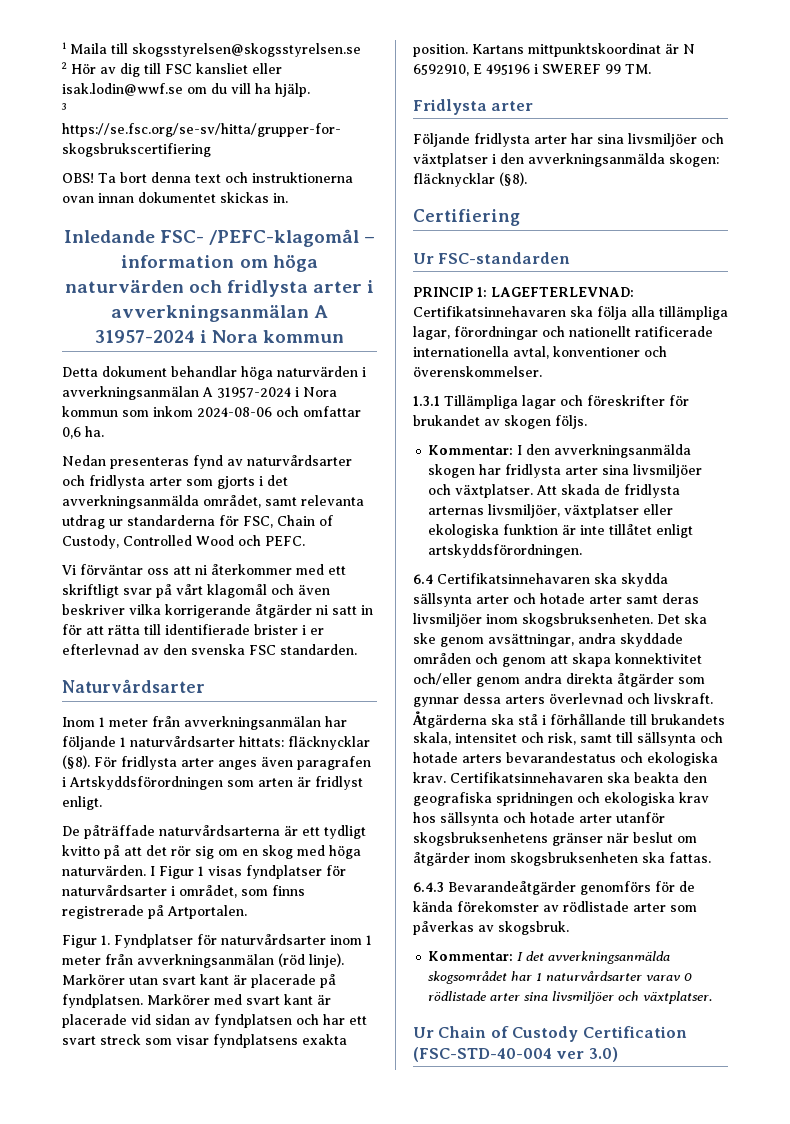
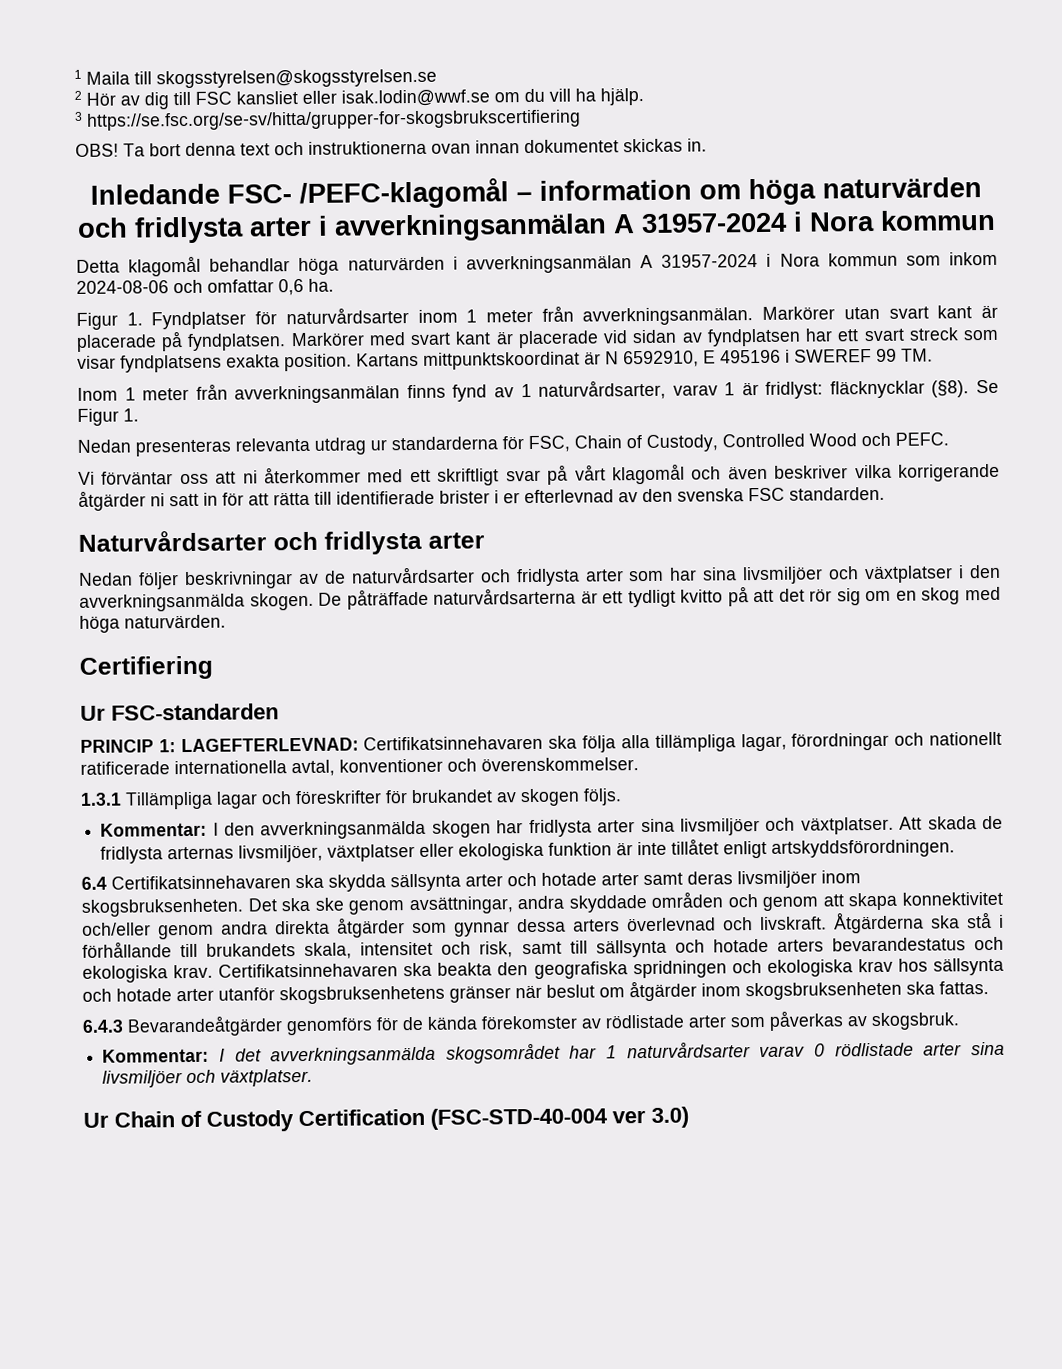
[102,366,167,377] dokument -> [128,255,202,277] klagomål
[62,455,352,469] [62,475,288,489] [62,495,297,509] Nedan presenteras fynd av naturvårdsarter och fridlysta arter som gjorts i det avverkningsanmälda området, samt -> [76,304,998,330] [76,327,1000,352] [77,348,933,373] [77,379,999,404] [77,408,139,426] [77,439,231,457] Figur 1. Fyndplatser för naturvårdsarter inom 1 meter från avverkningsanmälan. Markörer utan svart kant är placerade på fyndplatsen. Markörer med svart kant är placerade vid sidan av fyndplatsen har ett svart streck som visar fyndplatsens exakta position. Kartans mittpunktskoordinat är N 6592910, E 495196 i SWEREF 99 TM. // Inom 1 meter från avverkningsanmälan finns fynd av 1 naturvårdsarter, varav 1 är fridlyst: fläcknycklar (§8). Se Figur 1. // Nedan presenteras
[62,716,347,730] [62,736,370,750] [62,755,371,770] [62,776,363,790] [62,796,102,810] // Inom 1 meter från avverkningsanmälan har följande 1 naturvårdsarter hittats: fläcknycklar (§8). För fridlysta arter anges även paragrafen i Artskyddsförordningen som arten är fridlyst enligt. // -> [273,530,485,555] [79,564,1001,590] [79,592,314,612] och fridlysta arter // Nedan följer beskrivningar av de naturvårdsarter och fridlysta arter som har sina livsmiljöer och växtplatser i den avverkningsanmälda skogen.
[150,865,346,879] [62,885,305,898] [62,905,247,919] [62,934,372,948] [62,953,344,968] [62,974,336,988] [62,994,331,1008] [62,1014,367,1028] [62,1034,347,1048] [413,43,695,57] [413,64,651,76] [413,99,534,115] [413,133,724,147] [413,153,719,167] [413,172,527,187] I Figur 1 visas fyndplatser för naturvårdsarter i området, som finns registrerade på Artportalen. // Figur 1. Fyndplatser för naturvårdsarter inom 1 meter från avverkningsanmälan (röd linje). Markörer utan svart kant är placerade på fyndplatsen. Markörer med svart kant är placerade vid sidan av fyndplatsen och har ett svart streck som visar fyndplatsens exakta position. Kartans mittpunktskoordinat är N 6592910, E 495196 i SWEREF 99 TM. // Fridlysta arter // Följande fridlysta arter har sina livsmiljöer och växtplatser i den avverkningsanmälda skogen: fläcknycklar (§8). -> (226, 621) none

